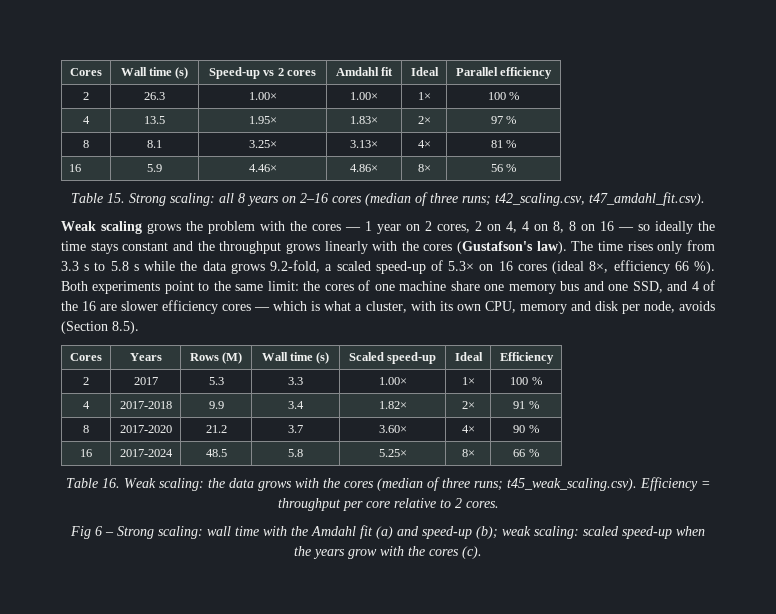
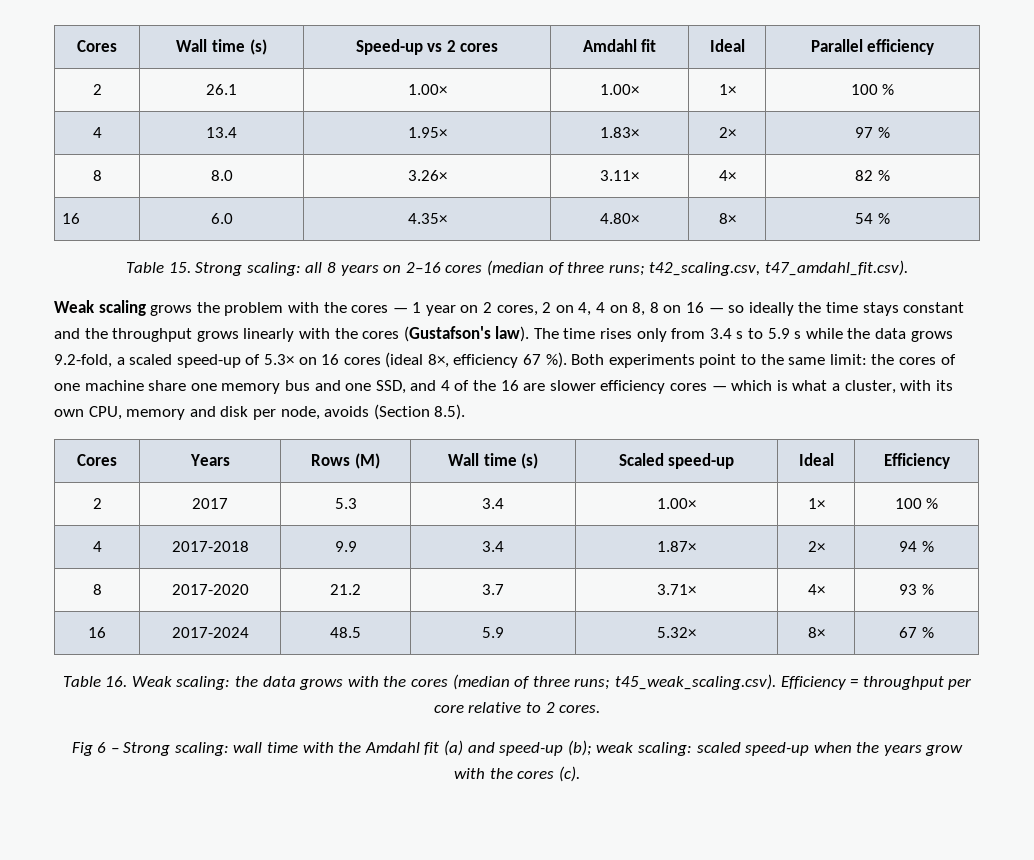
[144,92,165,100] 26.3 -> [206,84,237,95] 26.1
[144,116,165,124] 13.5 -> [206,127,237,138] 13.4
[147,140,162,148] [248,140,277,148] [350,140,378,148] [417,140,431,148] [490,140,517,148] [69,164,82,172] [147,164,162,172] [248,164,277,172] [350,164,378,172] [417,164,431,172] [490,164,503,172] 8.1 | 3.25× | 3.13× | 4× | 81 % // 16 | 5.9 | 4.46× | 4.86× | 8× | 56 -> [210,170,233,181] [407,170,447,181] [600,170,639,181] [718,170,736,181] [855,170,890,181] [61,213,80,224] [210,213,233,224] [407,213,447,224] [600,213,639,224] [718,213,736,224] [855,213,874,224] 8.0 | 3.26× | 3.11× | 4× | 82 % // 16 | 6.0 | 4.35× | 4.80× | 8× | 54
[61,261,79,271] 3.3 -> [709,328,732,339] 3.4
[110,261,129,271] 5.8 -> [767,328,790,339] 5.9
[674,261,689,271] 66 -> [523,354,542,365] 67
[288,377,303,385] 3.3 -> [481,498,504,509] 3.4
[378,401,407,409] [461,401,475,409] [513,401,526,409] 1.82× | 2× | 91 -> [657,541,696,552] [807,541,825,552] [899,541,918,552] 1.87× | 2× | 94
[378,425,407,433] [461,425,475,433] [513,425,526,433] 3.60× | 4× | 90 -> [657,584,696,595] [807,584,825,595] [899,584,918,595] 3.71× | 4× | 93
[288,449,303,457] [378,449,407,457] [461,449,475,457] [513,449,526,457] 5.8 | 5.25× | 8× | 66 -> [481,627,504,638] [657,627,696,638] [807,627,825,638] [899,627,918,638] 5.9 | 5.32× | 8× | 67

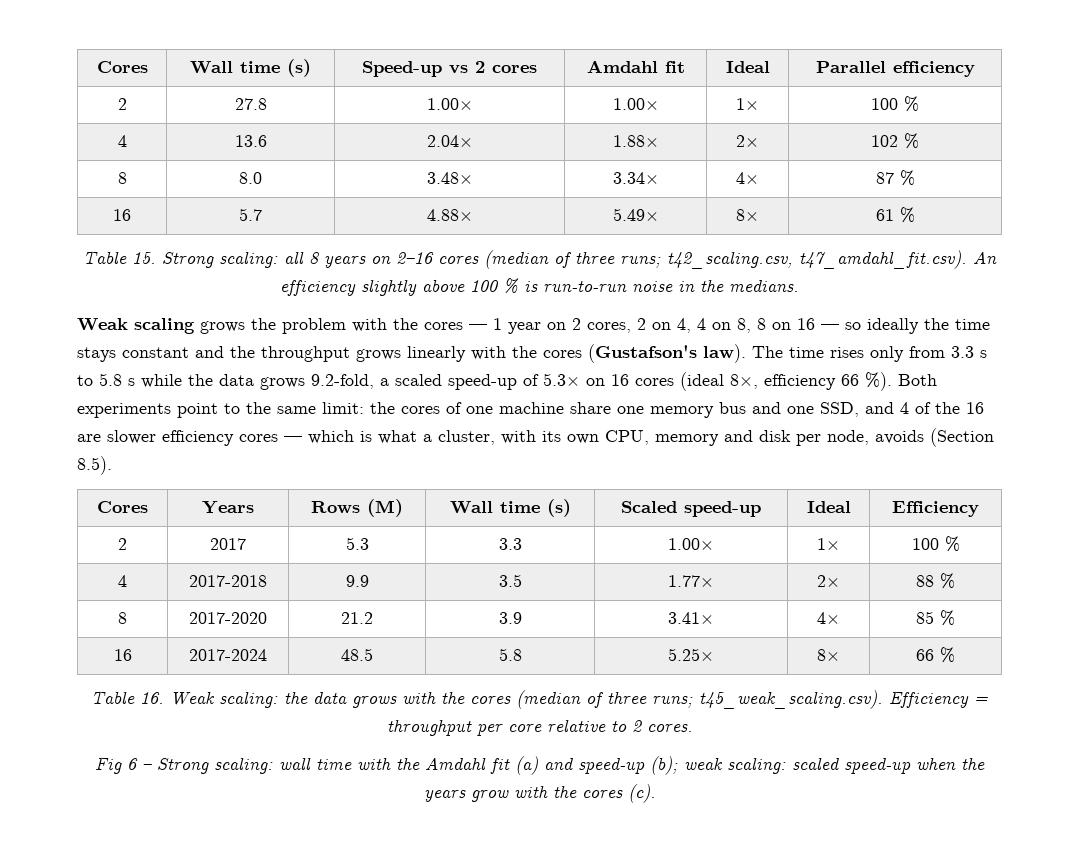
[206,84,237,95] 26.1 -> [234,98,267,110] 27.8
[206,127,237,138] [407,127,447,138] [600,127,639,138] [718,127,736,138] [855,127,874,138] 13.4 | 1.95× | 1.83× | 2× | 97 -> [234,135,267,147] [426,135,473,147] [612,135,659,147] [736,135,759,147] [871,135,898,147] 13.6 | 2.04× | 1.88× | 2× | 102
[407,170,447,181] [600,170,639,181] [718,170,736,181] [855,170,890,181] [61,213,80,224] [210,213,233,224] [407,213,447,224] [600,213,639,224] [718,213,736,224] [855,213,874,224] 3.26× | 3.11× | 4× | 82 % // 16 | 6.0 | 4.35× | 4.80× | 8× | 54 -> [426,172,473,184] [612,172,659,184] [736,172,759,184] [875,170,915,186] [113,209,131,221] [239,208,262,221] [426,209,473,221] [612,208,659,221] [736,209,759,221] [875,209,894,221] 3.48× | 3.34× | 4× | 87 % // 16 | 5.7 | 4.88× | 5.49× | 8× | 61
(908, 268) none -> [973,251,997,264] [280,278,799,296] An efficiency slightly above 100 % is run-to-run noise in the medians.
[709,328,732,339] 3.4 -> [951,346,974,358] 3.3
[767,328,790,339] 5.9 -> [99,373,122,386] 5.8
[523,354,542,365] 67 -> [841,374,859,386] 66
[481,498,504,509] 3.4 -> [498,538,522,550] 3.3
[481,541,504,552] [657,541,696,552] [807,541,825,552] [899,541,918,552] 3.4 | 1.87× | 2× | 94 -> [498,574,522,587] [668,575,714,587] [817,575,840,587] [916,575,934,587] 3.5 | 1.77× | 2× | 88
[481,584,504,595] [657,584,696,595] [807,584,825,595] [899,584,918,595] 3.7 | 3.71× | 4× | 93 -> [498,612,522,624] [668,612,714,624] [817,612,840,624] [916,611,934,624] 3.9 | 3.41× | 4× | 85
[481,627,504,638] [657,627,696,638] [807,627,825,638] [899,627,918,638] 5.9 | 5.32× | 8× | 67 -> [498,648,522,661] [668,648,714,661] [817,649,840,661] [916,649,934,661] 5.8 | 5.25× | 8× | 66

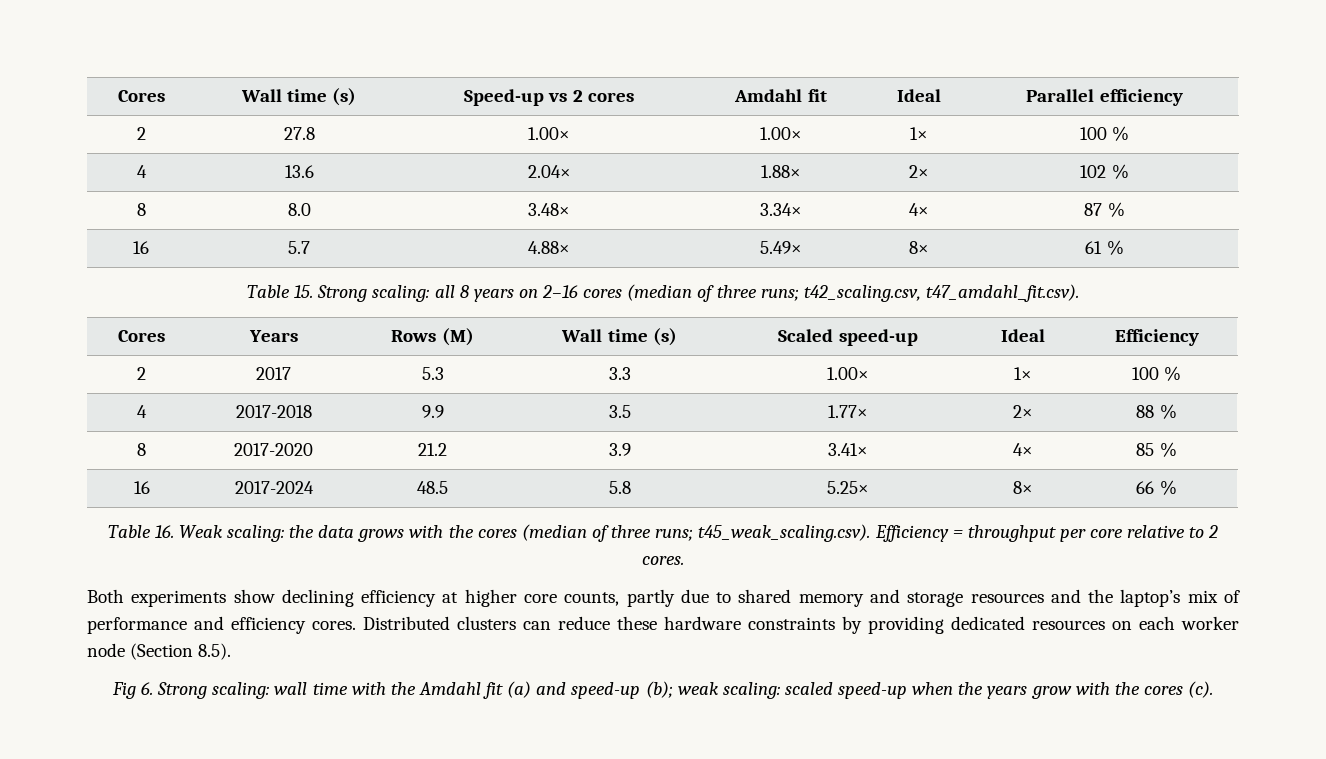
[973,251,997,264] [280,278,799,296] [77,318,990,334] [77,344,987,363] [77,372,937,391] [77,402,984,418] [77,428,994,447] [77,456,112,475] An efficiency slightly above 100 % is run-to-run noise in the medians. // Weak scaling grows the problem with the cores — 1 year on 2 cores, 2 on 4, 4 on 8, 8 on 16 — so ideally the time stays constant and the throughput grows linearly with the cores (Gustafson's law). The time rises only from 3.3 s to 5.8 s while the data grows 9.2-fold, a scaled speed-up of 5.3× on 16 cores (ideal 8×, efficiency 66 %). Both experiments point to the same limit: the cores of one machine share one memory bus and one SSD, and 4 of the 16 are slower efficiency cores — which is what a cluster, with its own CPU, memory and disk per node, avoids (Section 8.5). -> (1079, 293) none
(693, 728) none -> [87,589,1241,607] [87,616,1239,634] [87,643,232,660] // Both experiments show declining efficiency at higher core counts, partly due to shared memory and storage resources and the laptop’s mix of performance and efficiency cores. Distributed clusters can reduce these hardware constraints by providing dedicated resources on each worker node (Section 8.5).
[127,758,152,770] 6 – -> [141,682,154,695] 6.

